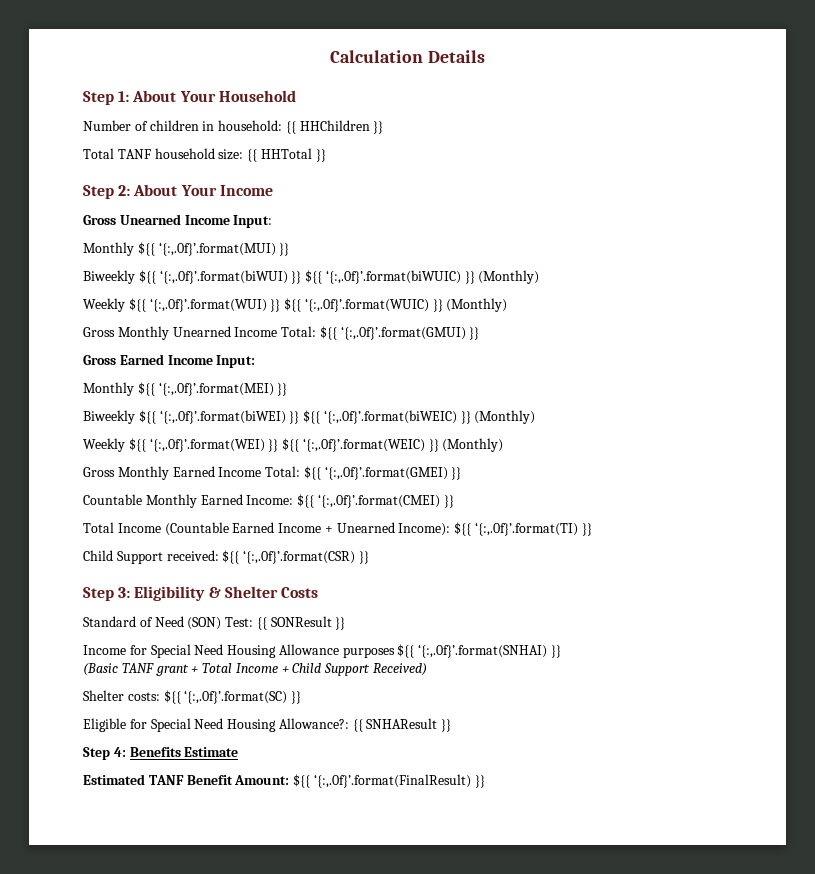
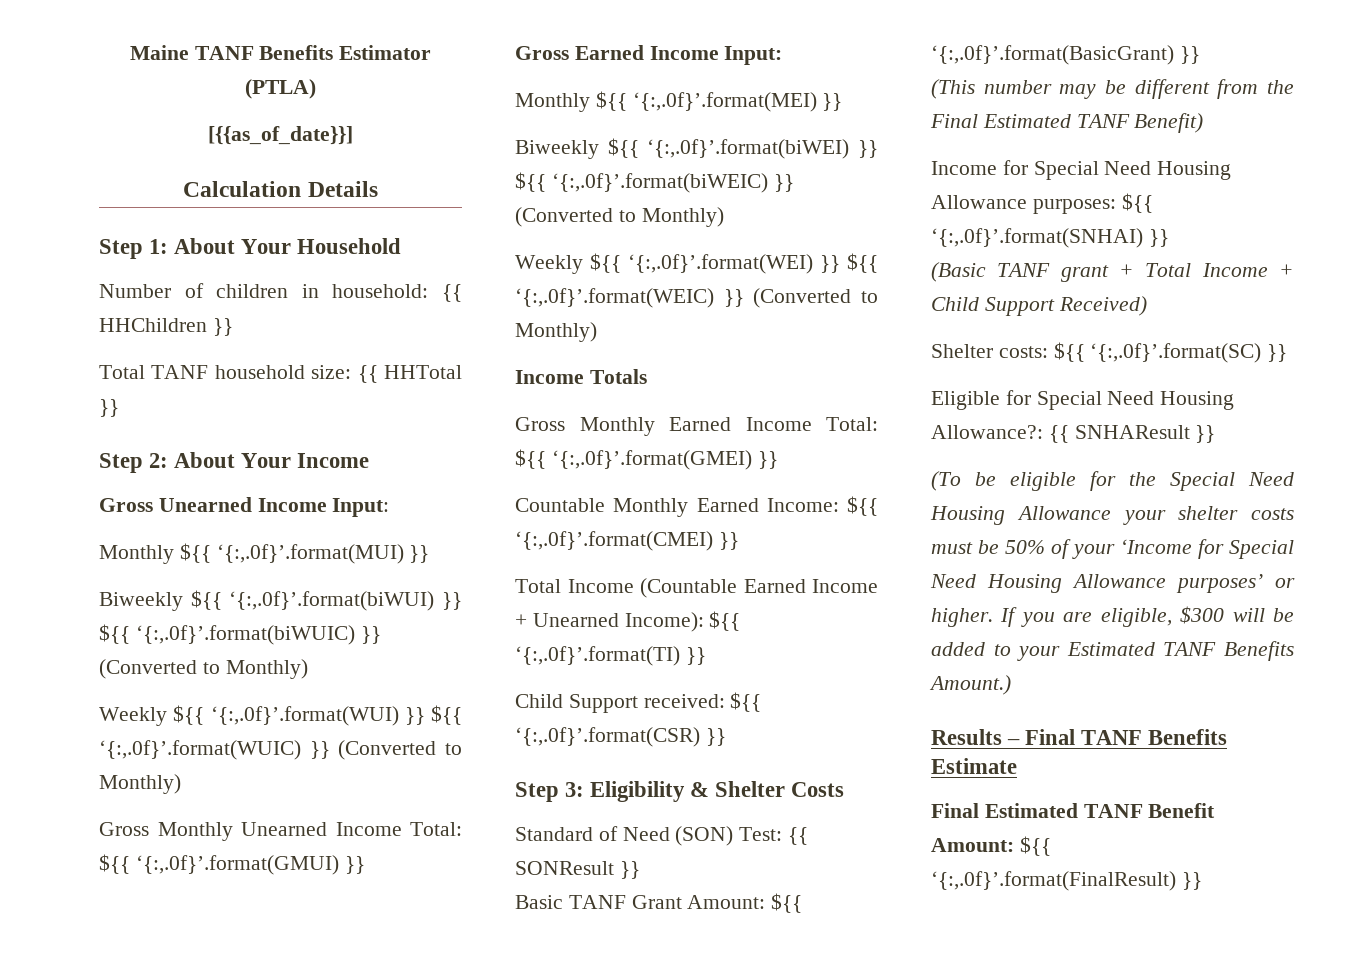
(330, 56) none -> [129,45,432,60] [245,79,316,99] [208,126,353,145] Maine TANF Benefits Estimator (PTLA) // [{{as_of_date}}] //
[478,270,540,284] (Monthly) -> [99,659,308,679] (Converted to Monthly)
[446,298,508,312] (Monthly) -> [338,740,462,760] [99,774,181,794] (Converted to Monthly)
[474,410,536,424] (Monthly) -> [515,207,724,227] (Converted to Monthly)
[442,438,504,452] (Monthly) -> [753,288,878,308] [515,322,597,342] [515,369,647,384] (Converted to Monthly) // Income Totals
(346, 623) none -> [515,893,803,913] [931,45,1200,65] [931,79,1294,99] [930,113,1204,133] // Basic TANF Grant Amount: ${{ ‘{:,.0f}’.format(BasicGrant) }} // (This number may be different from the Final Estimated TANF Benefit)
[342,647,395,658] purposes -> [1032,199,1116,214] purposes:
[83,747,126,760] Step 4: -> [931,471,1294,491] [930,506,1294,525] [931,539,1294,559] [930,574,1295,593] [931,606,1294,627] [931,641,1294,661] [929,675,1011,695] [931,729,1143,745] (To be eligible for the Special Need Housing Allowance your shelter costs must be 50% of your ‘Income for Special Need Housing Allowance purposes’ or higher. If you are eligible, $300 will be added to your Estimated TANF Benefits Amount.) // Results – Final TANF
(239, 752) none -> [931,803,979,818] Final

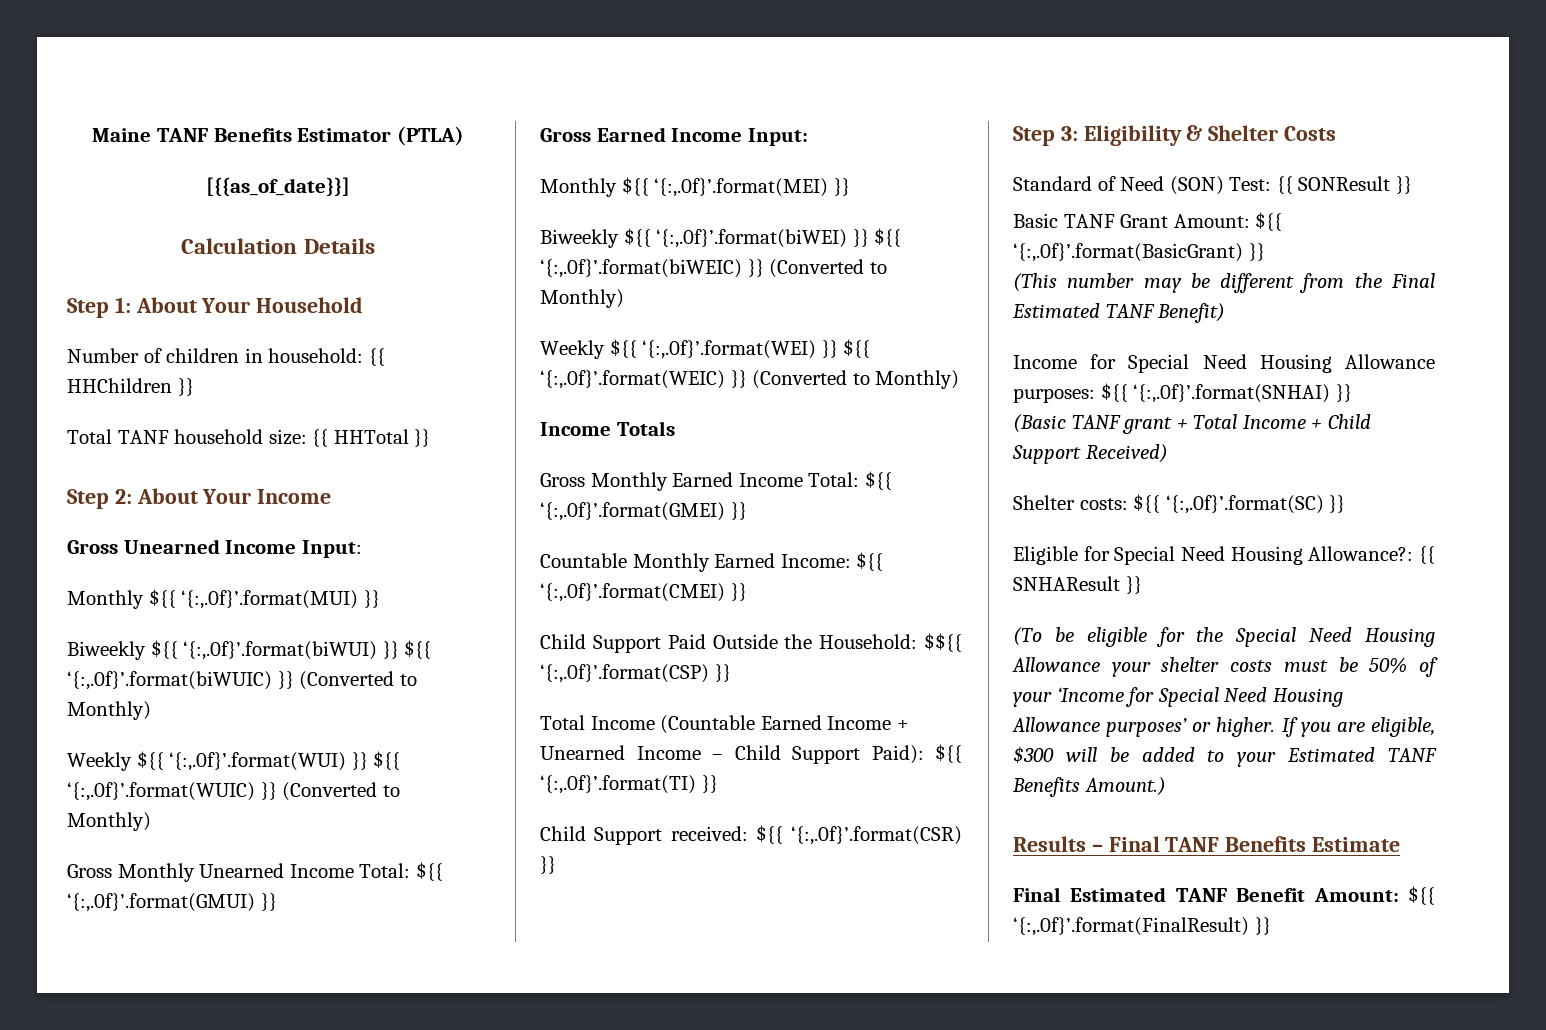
(739, 541) none -> [540,633,962,653] [540,664,731,683] // Child Support Paid Outside the Household: $${{ ‘{:,.0f}’.format(CSP) }}
[624,612,704,632] Income): -> [636,745,924,764] Income – Child Support Paid):

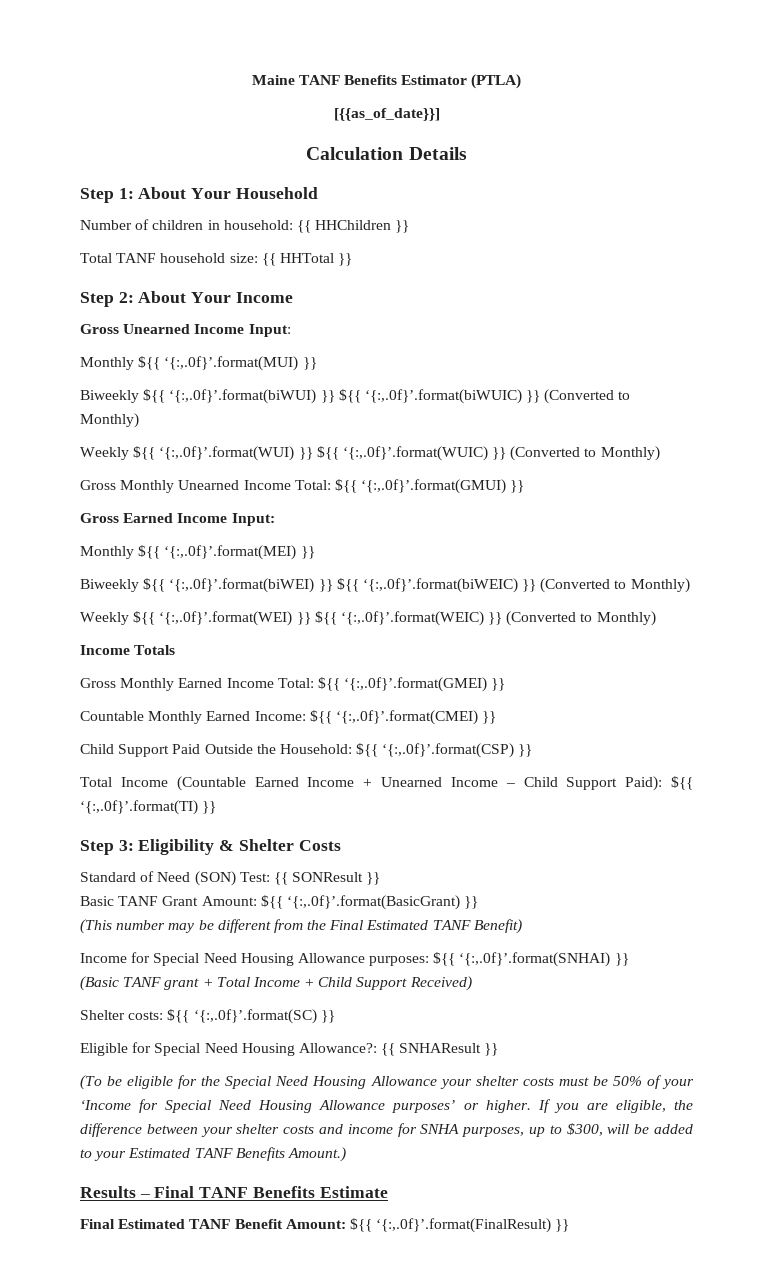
[924,633,962,652] $${{ -> [356,743,379,757] ${{
[540,825,962,845] [540,856,556,874] // Child Support received: ${{ ‘{:,.0f}’.format(CSR) }} -> (217, 807) none
[1013,746,1054,764] $300 -> [674,1100,694,1110] [80,1123,603,1137] the difference between your shelter costs and income for SNHA purposes, up to $300,

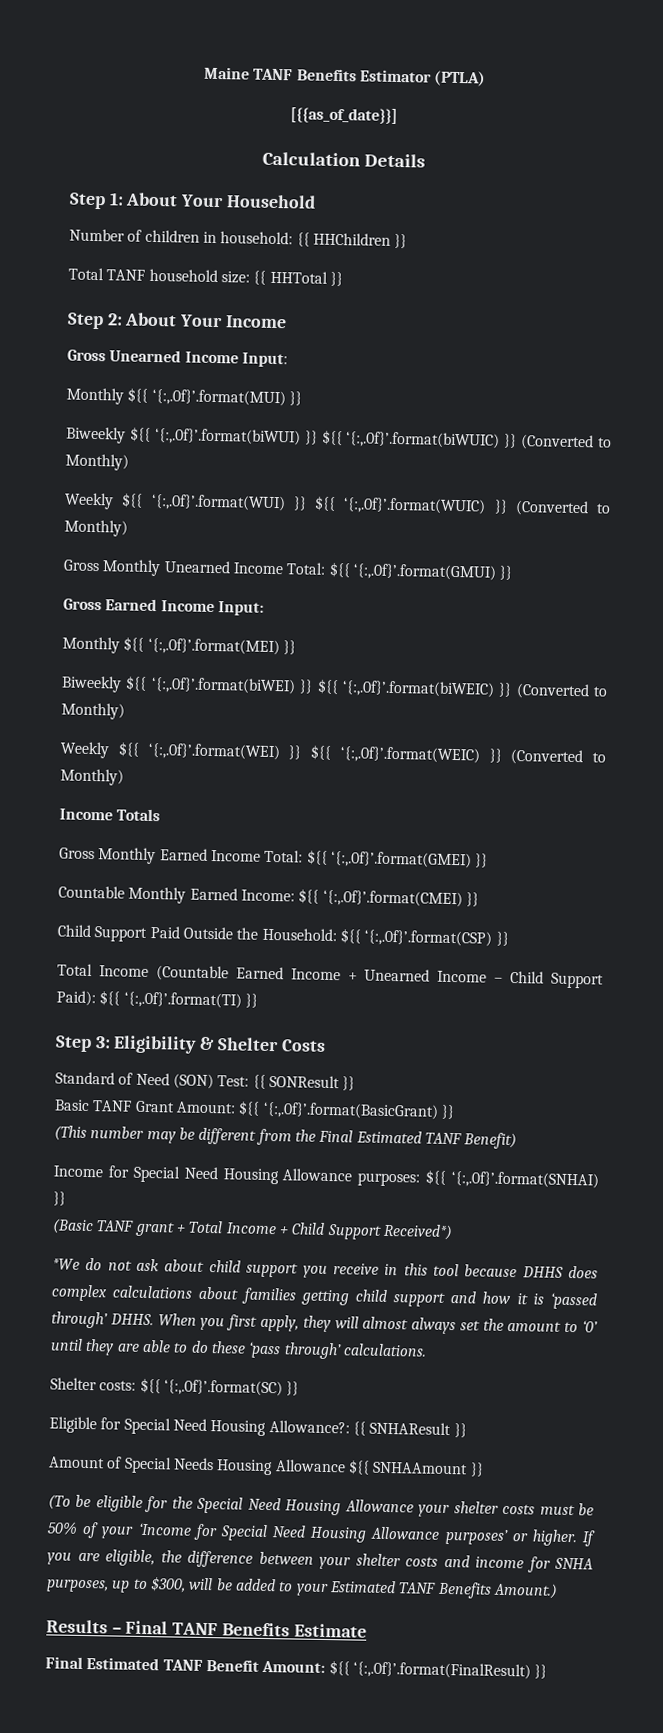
[409,976,472,991] Received) -> [382,1223,453,1241] [52,1257,598,1279] [51,1284,597,1310] [51,1311,598,1335] [50,1338,427,1360] Received*) // *We do not ask about child support you receive in this tool because DHHS does complex calculations about families getting child support and how it is ‘passed through’ DHHS. When you first apply, they will almost always set the amount to ‘0’ until they are able to do these ‘pass through’ calculations.
(499, 1049) none -> [48,1456,484,1477] // Amount of Special Needs Housing Allowance ${{ SNHAAmount }}

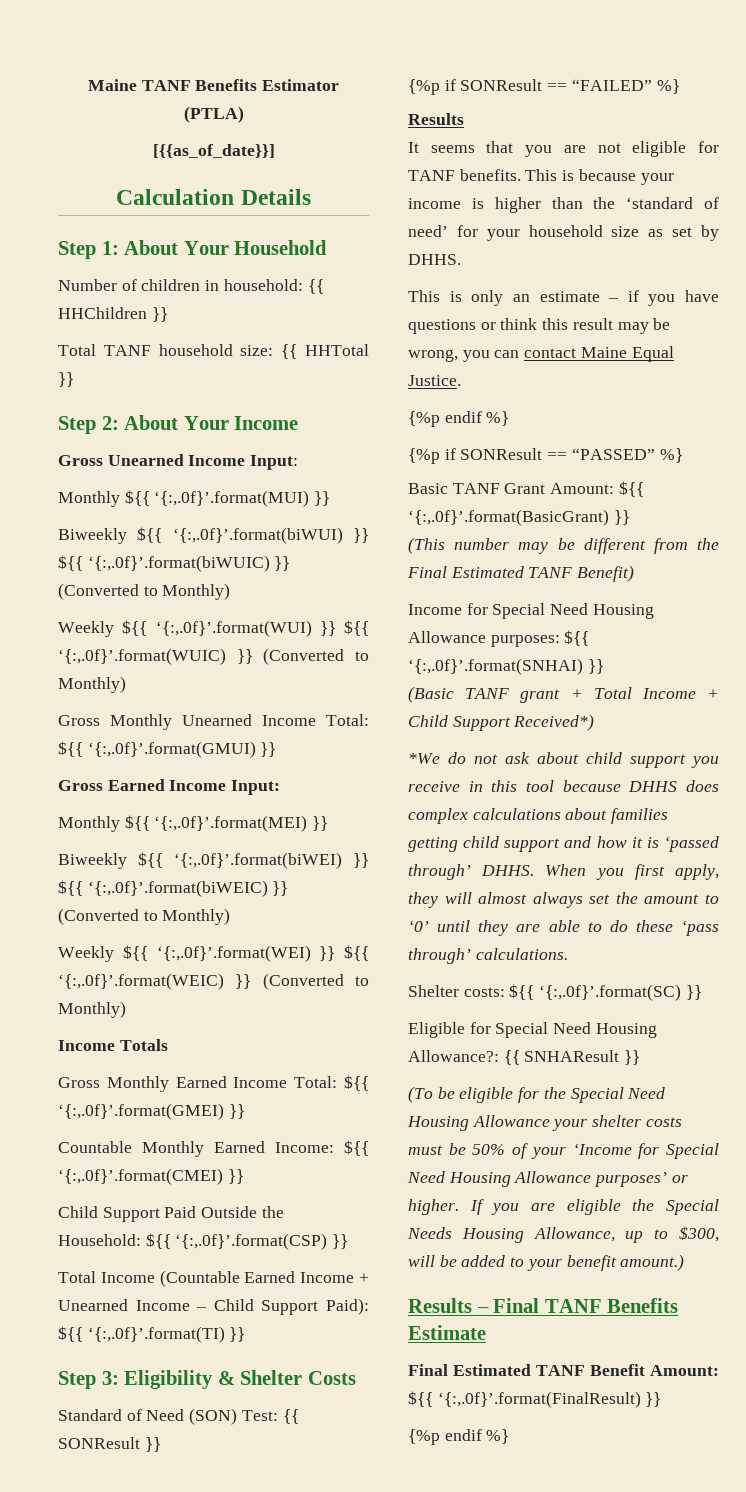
(356, 1083) none -> [408,79,680,95] [408,113,464,125] [408,141,719,157] [408,169,674,185] [408,197,719,213] [408,225,719,241] [408,254,461,265] [408,290,719,306] [408,318,671,334] [408,346,674,362] [408,375,461,386] [408,411,510,427] [408,448,683,464] // {%p if SONResult == “FAILED” %} // Results // It seems that you are not eligible for TANF benefits. This is because your income is higher than the ‘standard of need’ for your household size as set by DHHS. // This is only an estimate – if you have questions or think this result may be wrong, you can contact Maine Equal Justice. // {%p endif %} // {%p if SONResult == “PASSED” %}
[48,1456,484,1477] // Amount of Special Needs Housing Allowance ${{ SNHAAmount }} -> (641, 1057) none
[105,1549,593,1573] [46,1579,109,1593] eligible, the difference between your shelter costs and income for SNHA purposes, -> [566,1199,719,1215] [407,1227,615,1243] eligible the Special Needs Housing Allowance,
[328,1580,558,1599] Estimated TANF Benefits Amount.) -> [566,1254,685,1271] benefit amount.)
(548, 1671) none -> [408,1429,510,1445] // {%p endif %}

